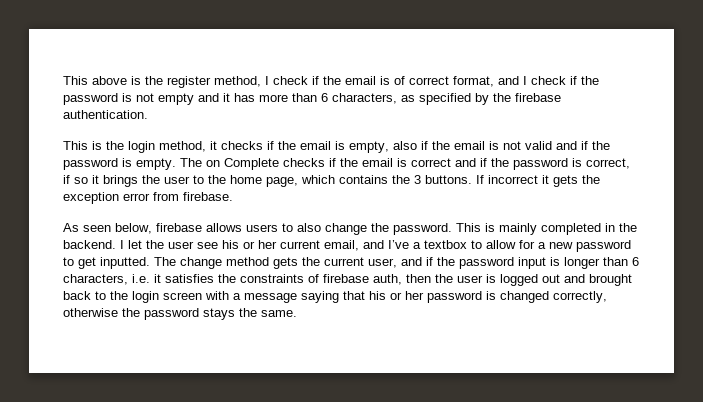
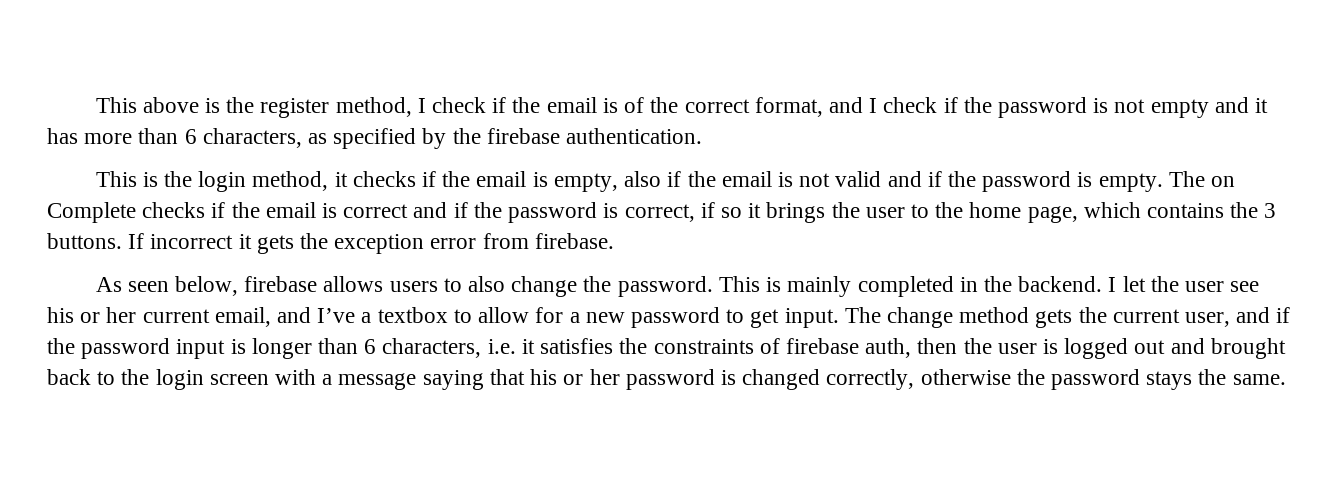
(405, 80) none -> [650,97,679,113] the
[100,257,150,269] inputted. -> [784,308,839,328] input.

